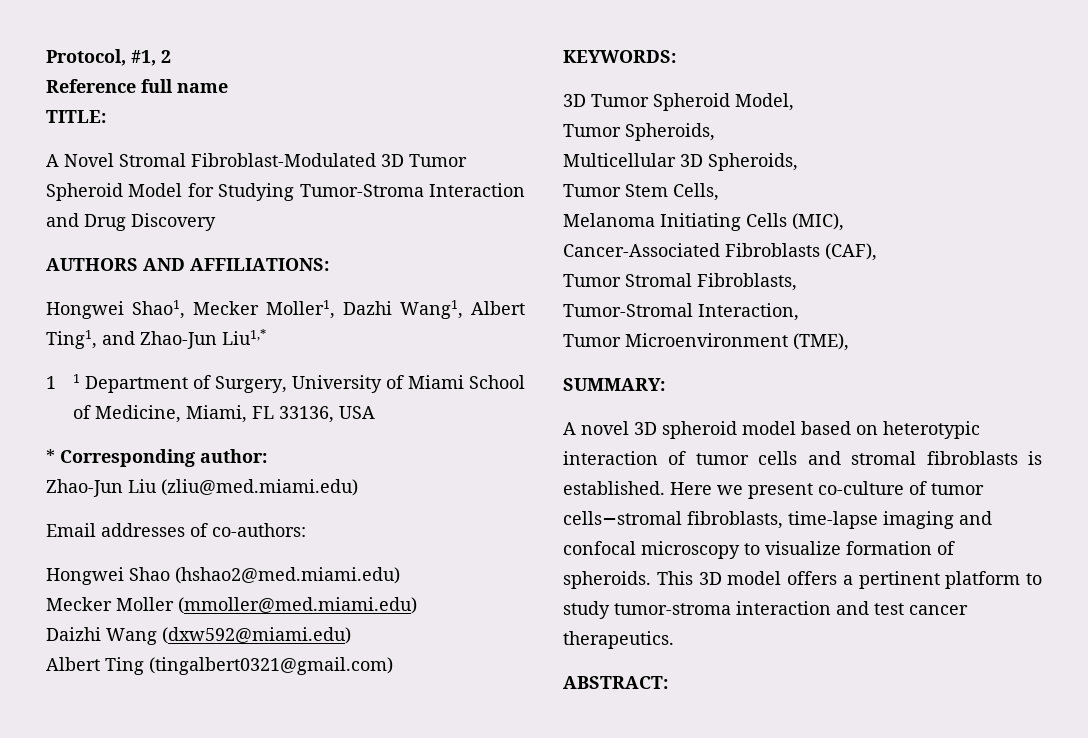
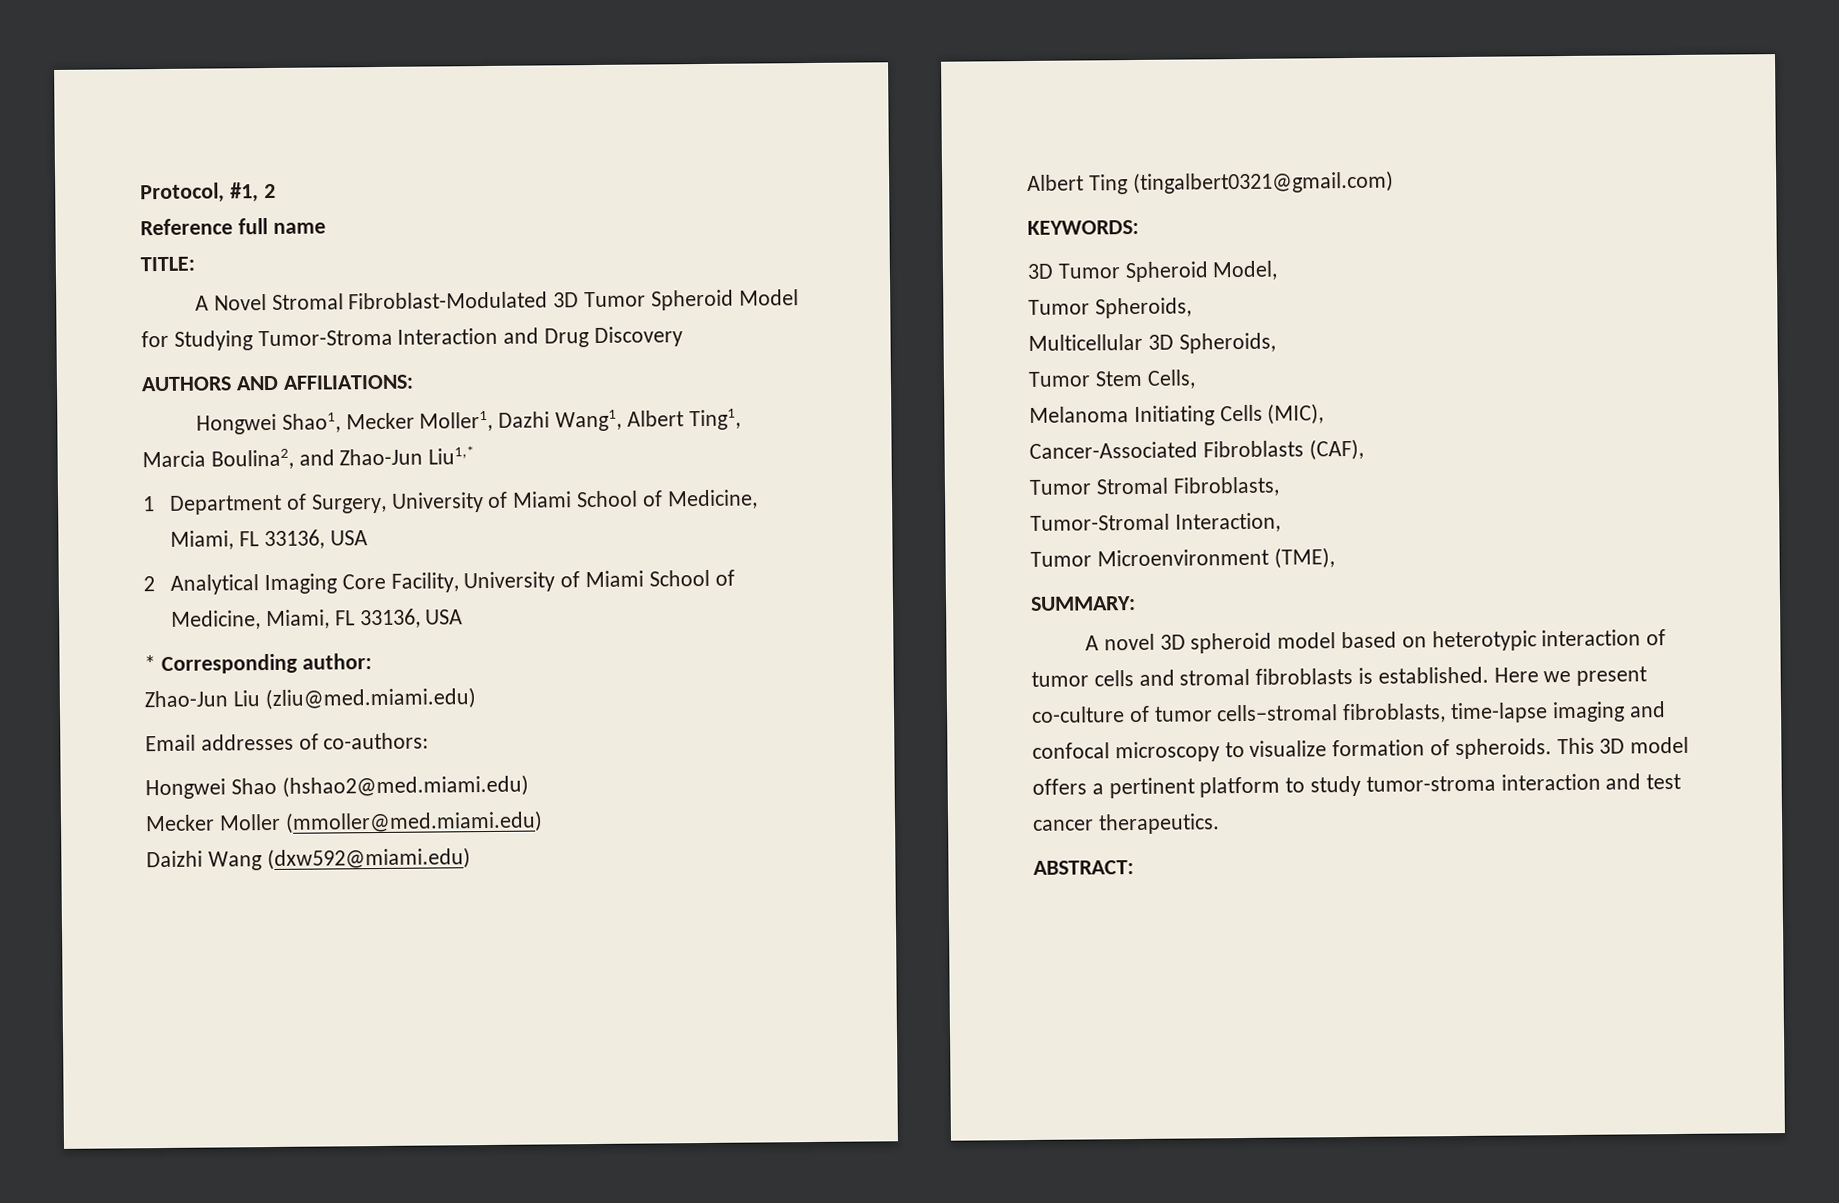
(97, 339) none -> [142,448,294,470] Marcia Boulina2,
[72,374,80,383] 1 -> (155, 504) none
(375, 412) none -> [143,569,735,595] [171,608,464,630] // 2 Analytical Imaging Core Facility, University of Miami School of Medicine, Miami, FL 33136, USA

